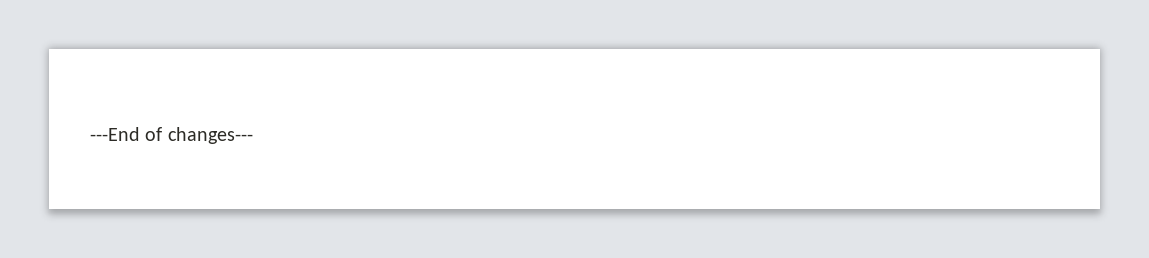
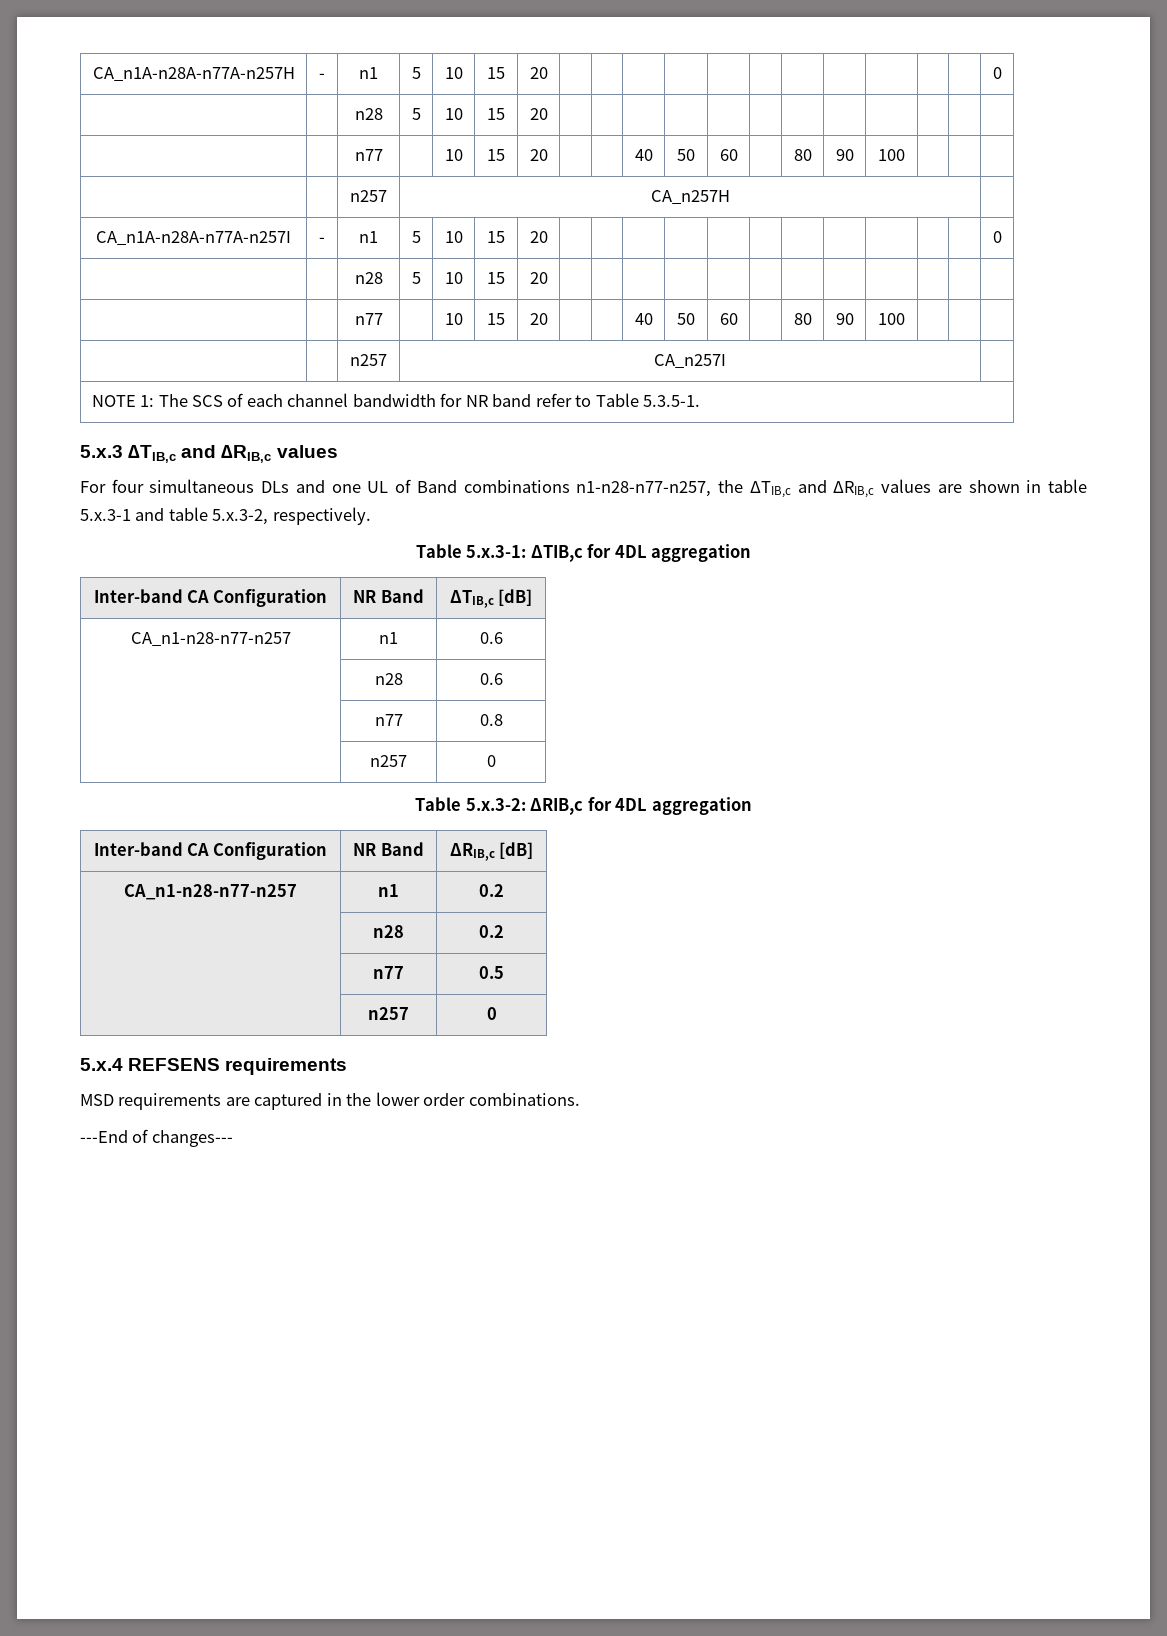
(90, 134) none -> [92,67,295,81] [319,73,325,79] [359,67,378,79] [411,67,421,79] [444,67,463,79] [487,67,505,79] [529,67,548,79] [992,67,1002,79] [354,108,383,120] [411,108,421,120] [444,108,463,120] [487,108,505,120] [529,108,548,120] [354,149,383,161] [444,149,463,161] [487,149,505,161] [529,149,548,161] [634,149,653,161] [677,149,695,161] [719,149,738,161] [793,149,812,161] [835,149,854,161] [878,149,905,161] [350,190,387,202] [650,190,730,204] [96,231,291,245] [319,237,325,243] [359,231,378,243] [411,231,421,243] [444,231,463,243] [487,231,505,243] [529,231,548,243] [992,231,1002,243] [354,272,383,284] [411,272,421,284] [444,272,463,284] [487,272,505,284] [529,272,548,284] [354,313,383,325] [444,313,463,325] [487,313,505,325] [529,313,548,325] [634,313,653,325] [677,313,695,325] [719,313,738,325] [793,313,812,325] [835,313,854,325] [878,313,905,325] [350,354,387,366] [654,354,727,368] [91,393,701,407] [80,445,338,463] [80,479,1087,498] [80,507,371,525] [415,544,752,562] [93,589,328,607] [353,589,424,603] [449,589,533,608] [130,632,291,646] [379,632,398,644] [479,632,503,644] [374,673,403,685] [479,673,503,685] [374,714,403,726] [479,714,503,726] [370,755,407,767] [486,755,496,767] [415,797,752,815] [93,842,328,860] [353,842,424,856] [449,842,534,861] [124,884,297,900] [378,884,399,897] [479,884,504,897] [373,925,404,938] [479,925,504,938] [373,966,404,979] [479,966,504,979] [368,1007,409,1020] [486,1007,497,1020] [80,1058,348,1075] [80,1092,580,1110] CA_n1A-n28A-n77A-n257H | - | n1 | 5 | 10 | 15 | 20 | | | | | | | | | | | | 0 // | | n28 | 5 | 10 | 15 | 20 | | | | | | | | | | | | // | | n77 | | 10 | 15 | 20 | | | 40 | 50 | 60 | | 80 | 90 | 100 | | | // | | n257 | CA_n257H | // CA_n1A-n28A-n77A-n257I | - | n1 | 5 | 10 | 15 | 20 | | | | | | | | | | | | 0 // | | n28 | 5 | 10 | 15 | 20 | | | | | | | | | | | | // | | n77 | | 10 | 15 | 20 | | | 40 | 50 | 60 | | 80 | 90 | 100 | | | // | | n257 | CA_n257I | // NOTE 1: The SCS of each channel bandwidth for NR band refer to Table 5.3.5-1. // 5.x.3 ∆TIB,c and ∆RIB,c values // For four simultaneous DLs and one UL of Band combinations n1-n28-n77-n257, the ΔTIB,c and ΔRIB,c values are shown in table 5.x.3-1 and table 5.x.3-2, respectively. // Table 5.x.3-1: ΔTIB,c for 4DL aggregation // Inter-band CA Configuration | NR Band | ΔTIB,c [dB] // CA_n1-n28-n77-n257 | n1 | 0.6 // | n28 | 0.6 // | n77 | 0.8 // | n257 | 0 // Table 5.x.3-2: ΔRIB,c for 4DL aggregation // Inter-band CA Configuration | NR Band | ΔRIB,c [dB] // CA_n1-n28-n77-n257 | n1 | 0.2 // | n28 | 0.2 // | n77 | 0.5 // | n257 | 0 // 5.x.4 REFSENS requirements // MSD requirements are captured in the lower order combinations. //

